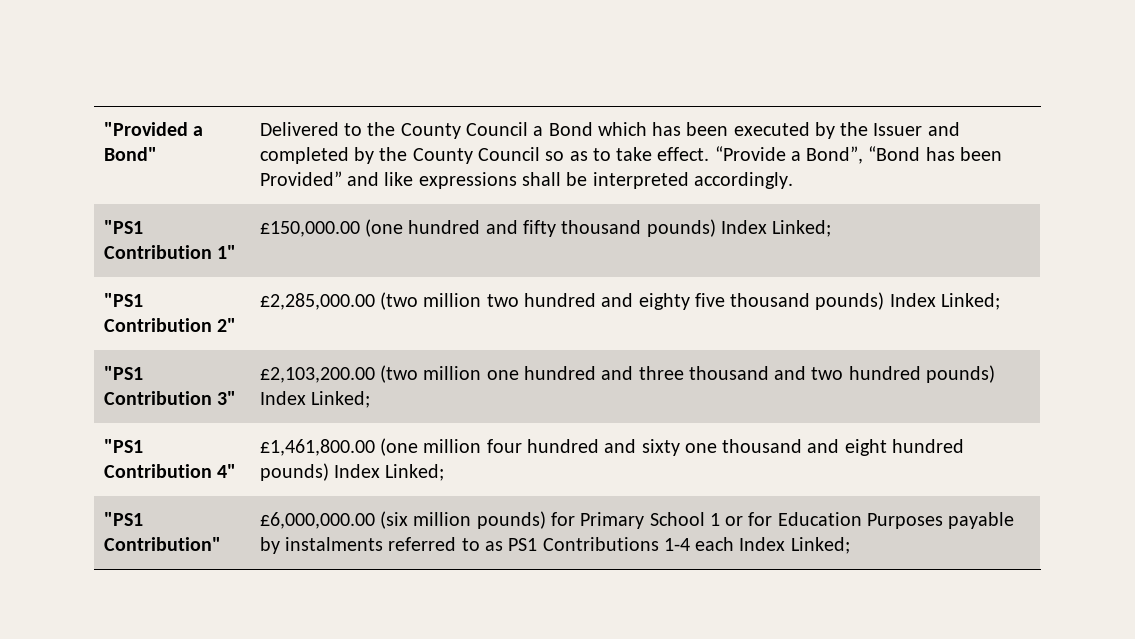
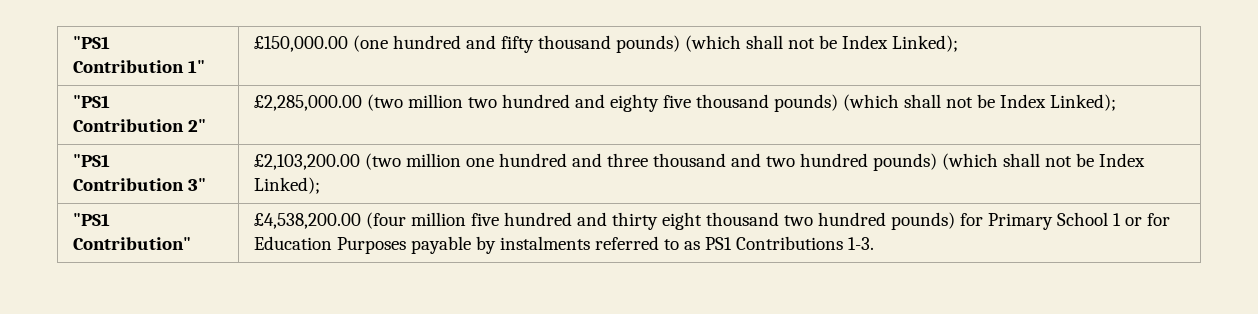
[103,122,204,136] [103,147,157,161] [259,122,960,139] [259,146,1002,164] [259,171,793,189] "Provided a Bond" | Delivered to the County Council a Bond which has been executed by the Issuer and completed by the County Council so as to take effect. “Provide a Bond”, “Bond has been Provided” and like expressions shall be interpreted accordingly. // -> (72, 42) none
[720,220,832,237] Index Linked; -> [684,35,958,52] (which shall not be Index Linked);
[889,293,1000,310] Index Linked; -> [842,94,1116,111] (which shall not be Index Linked);
[259,391,371,408] [103,439,143,453] [103,464,237,478] [259,438,964,456] [259,463,445,481] [103,512,143,526] [103,537,221,551] [259,511,472,529] Index Linked; // "PS1 Contribution 4" | £1,461,800.00 (one million four hundred and sixty one thousand and eight hundred pounds) Index Linked; // "PS1 Contribution" | £6,000,000.00 (six million -> [941,153,1145,170] [253,177,320,194] [72,213,110,226] [72,237,191,250] [253,212,886,230] (which shall not be Index Linked); // "PS1 Contribution" | £4,538,200.00 (four million five hundred and thirty eight thousand two hundred
[663,537,850,554] 1-4 each Index Linked; -> [847,237,874,250] 1-3.

